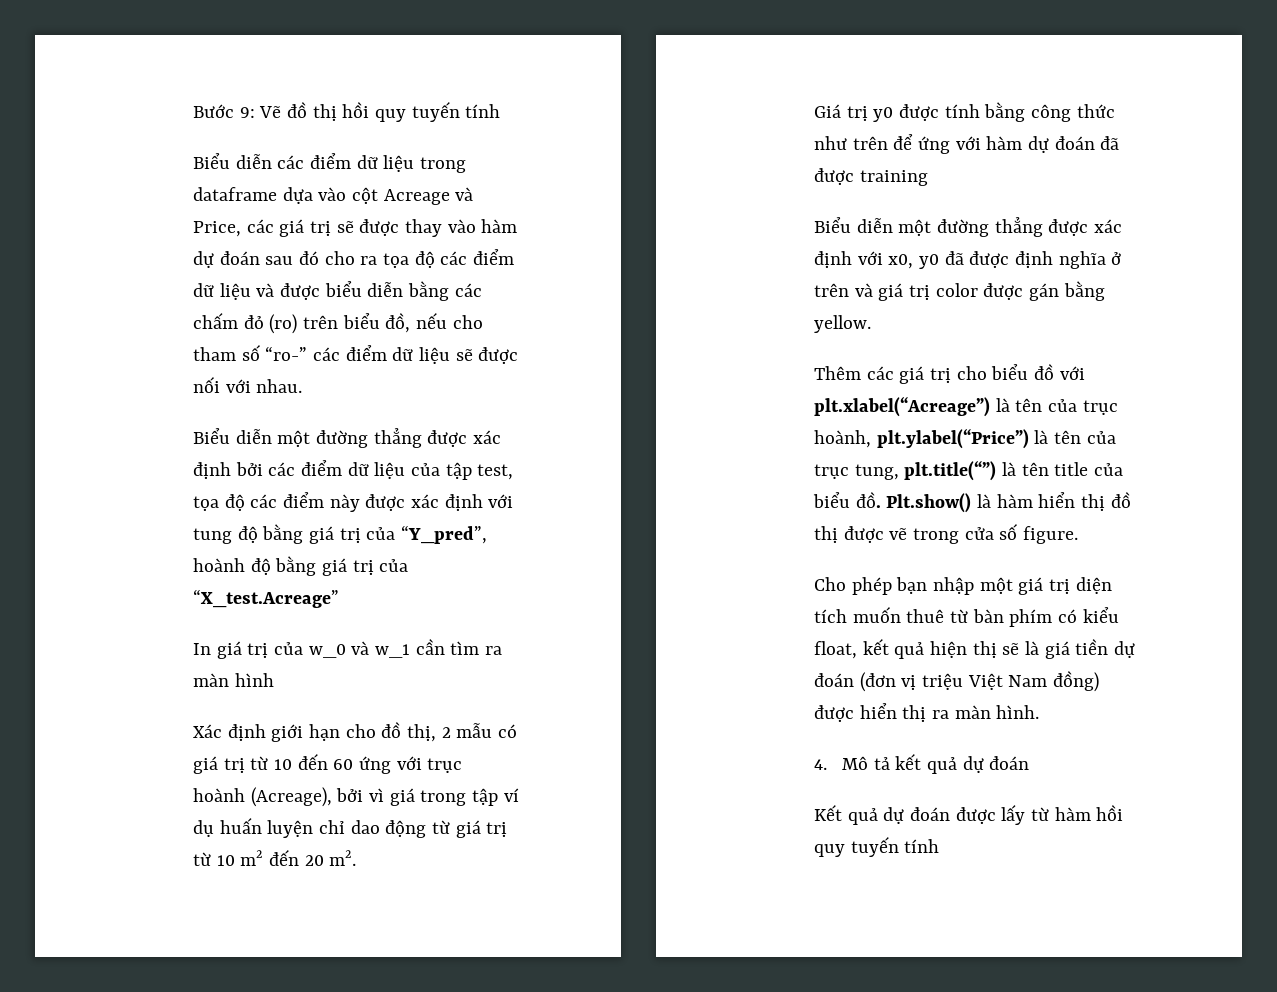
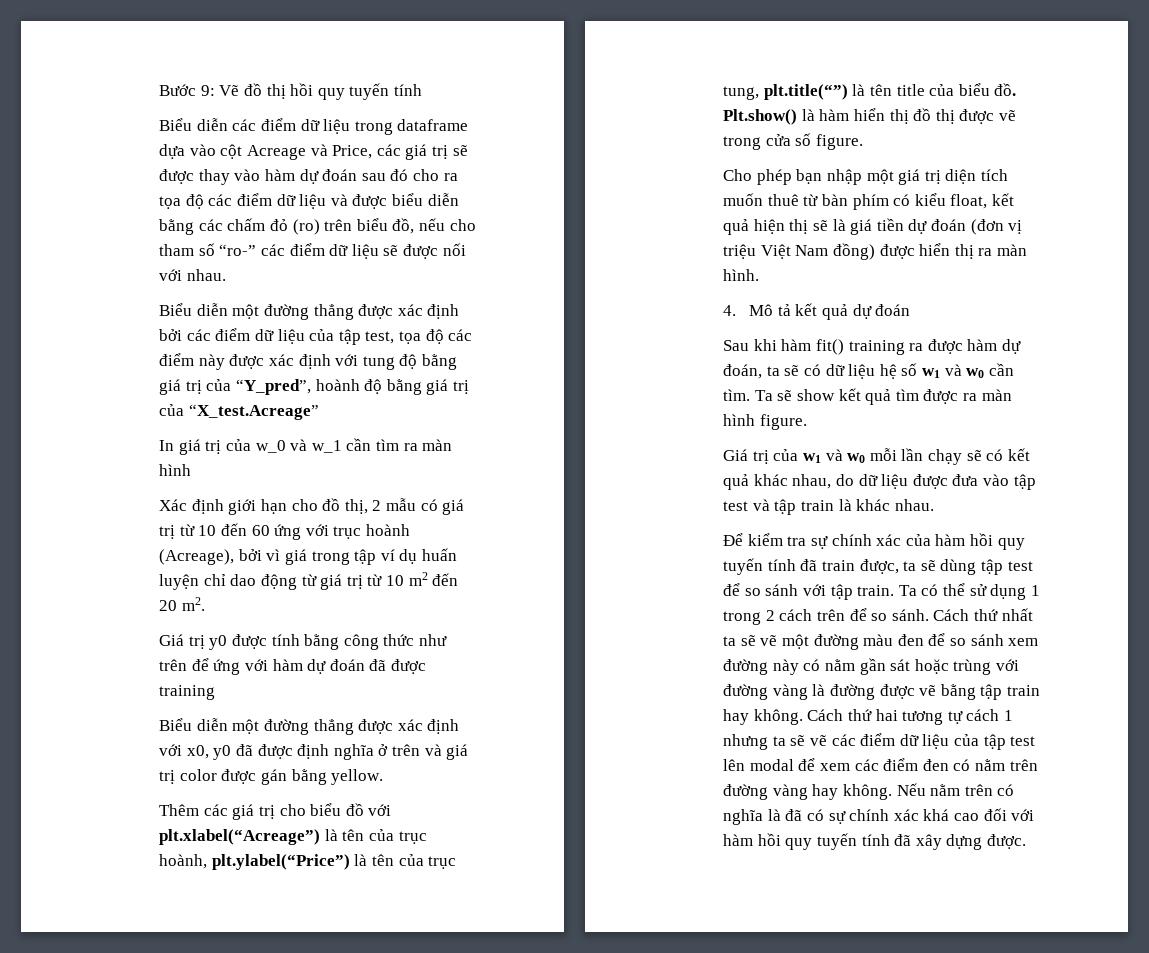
[813,805,1124,825] [813,837,940,857] Kết quả dự đoán được lấy từ hàm hồi quy tuyến tính -> [723,339,1021,355] [723,363,1014,379] [723,388,1012,405] [723,414,807,430] [723,448,1030,465] [723,474,1036,490] [723,499,934,515] [723,533,1025,550] [723,558,1033,575] [723,583,1040,600] [723,608,1033,625] [723,633,1039,650] [723,658,1019,675] [723,684,1040,700] [723,709,1013,725] [723,733,1036,750] [723,758,1038,771] [723,783,1015,800] [723,808,1035,825] [723,833,1026,850] Sau khi hàm fit() training ra được hàm dự đoán, ta sẽ có dữ liệu hệ số w1 và w0 cần tìm. Ta sẽ show kết quả tìm được ra màn hình figure. // Giá trị của w1 và w0 mỗi lần chạy sẽ có kết quả khác nhau, do dữ liệu được đưa vào tập test và tập train là khác nhau. // Để kiểm tra sự chính xác của hàm hồi quy tuyến tính đã train được, ta sẽ dùng tập test để so sánh với tập train. Ta có thể sử dụng 1 trong 2 cách trên để so sánh. Cách thứ nhất ta sẽ vẽ một đường màu đen để so sánh xem đường này có nằm gần sát hoặc trùng với đường vàng là đường được vẽ bằng tập train hay không. Cách thứ hai tương tự cách 1 nhưng ta sẽ vẽ các điểm dữ liệu của tập test lên modal để xem các điểm đen có nằm trên đường vàng hay không. Nếu nằm trên có nghĩa là đã có sự chính xác khá cao đối với hàm hồi quy tuyến tính đã xây dựng được.

